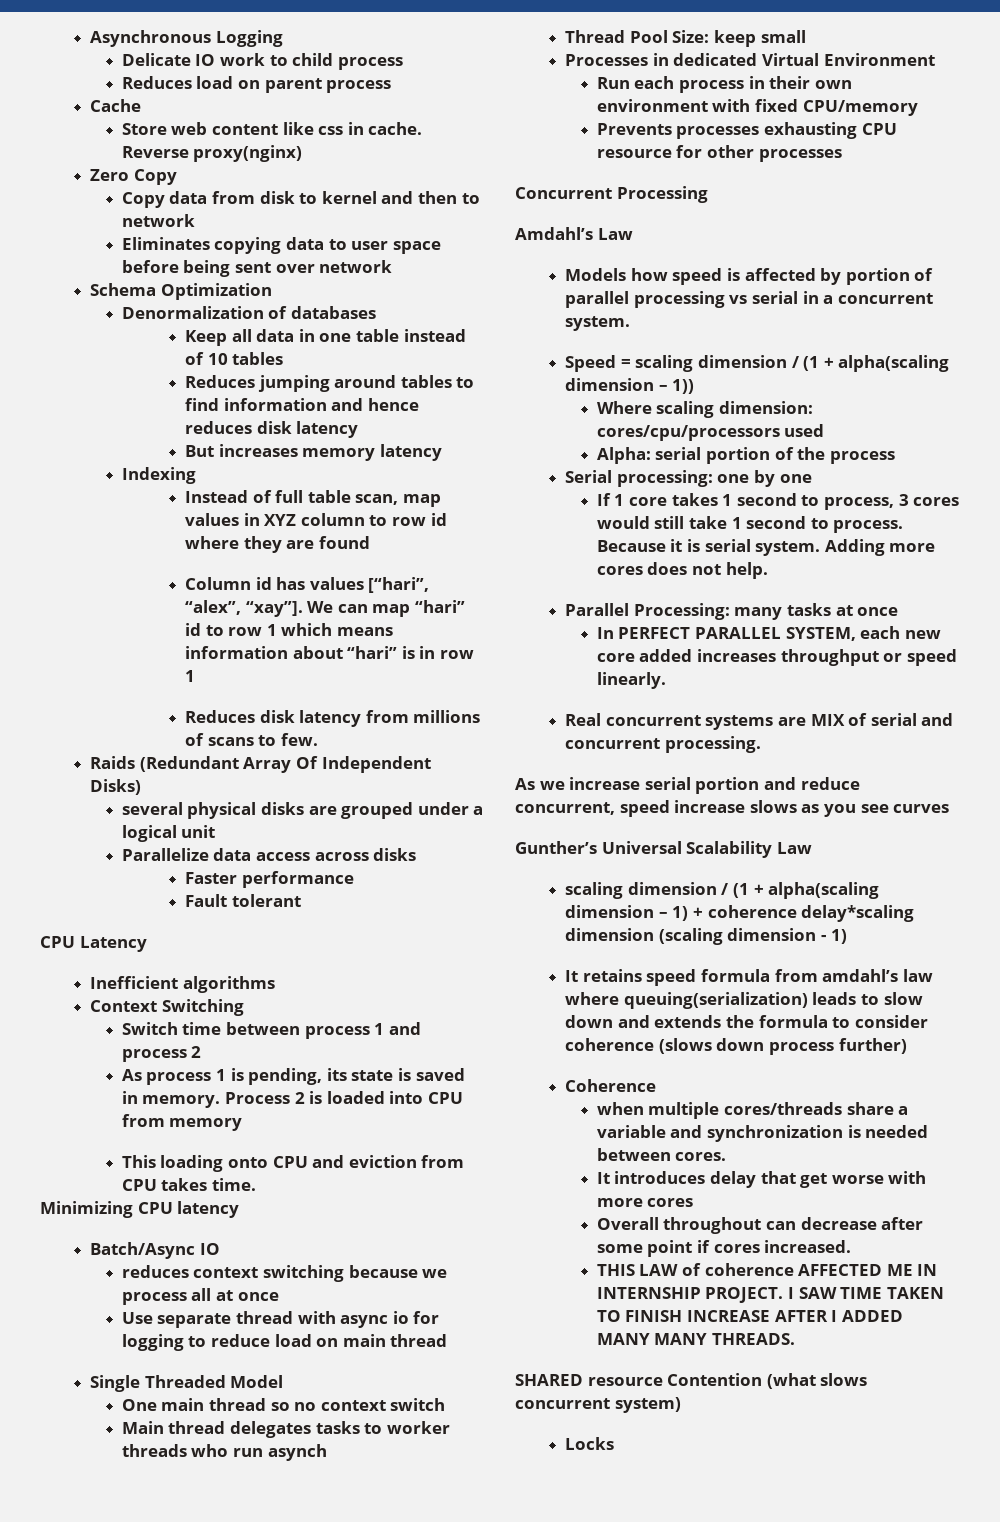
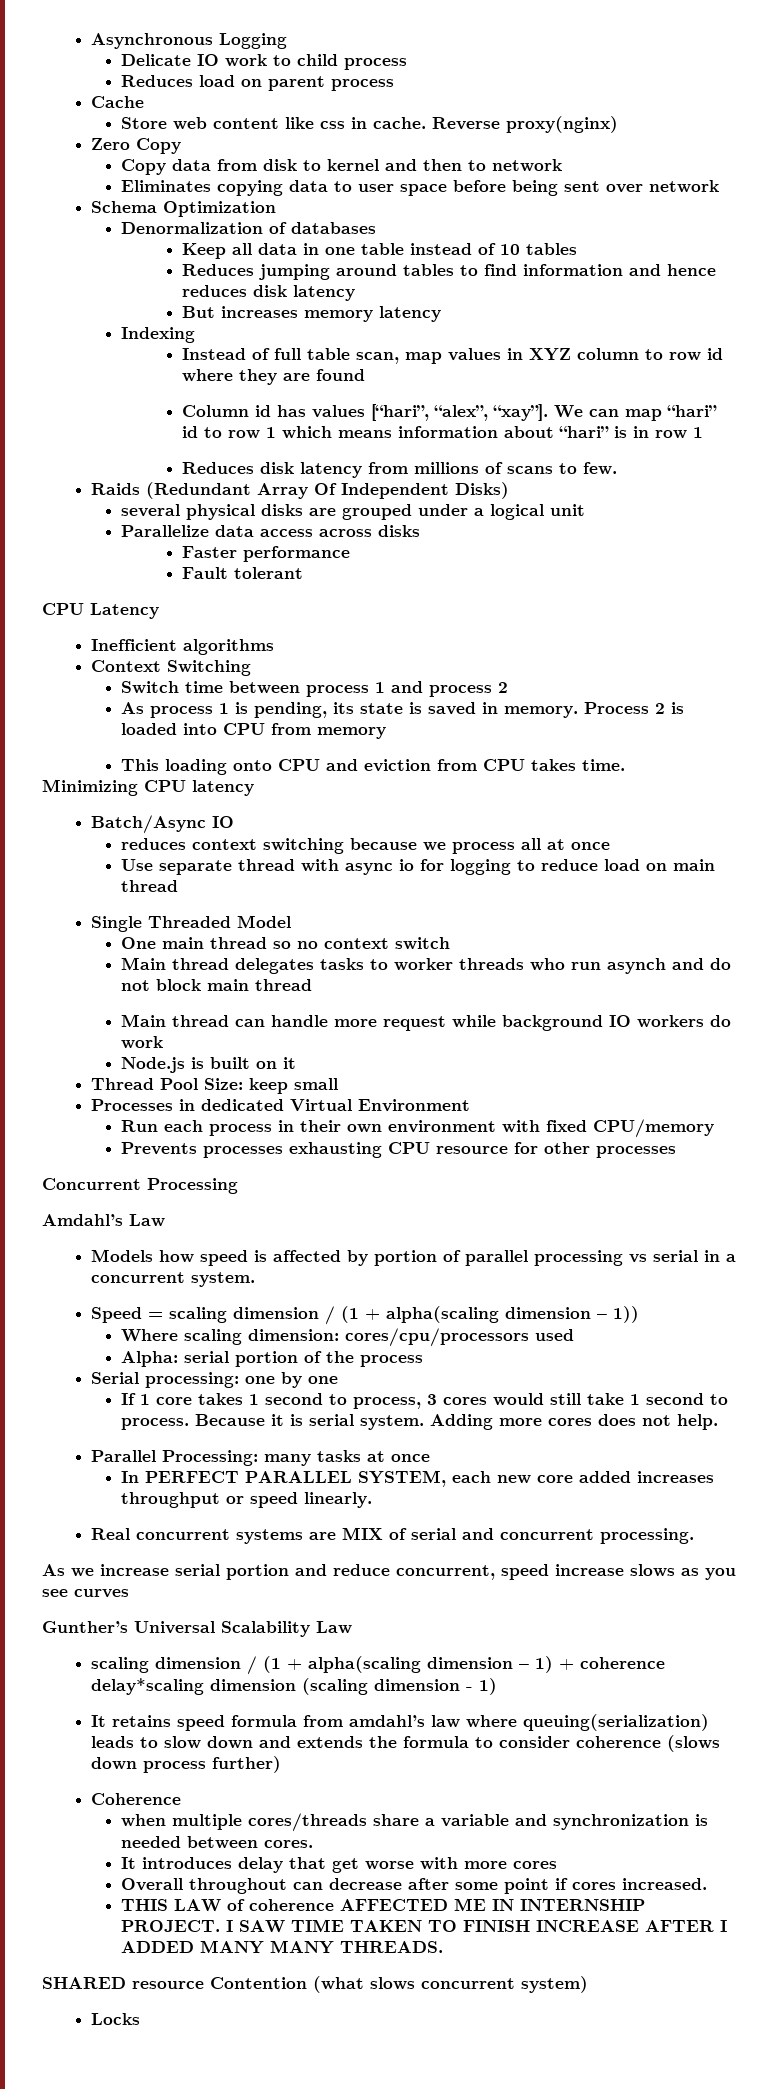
(327, 1452) none -> [672,958,732,970] [121,979,313,991] [121,1014,732,1031] [121,1036,164,1049] [121,1057,297,1073] and do not block main thread // Main thread can handle more request while background IO workers do work // Node.js is built on it

